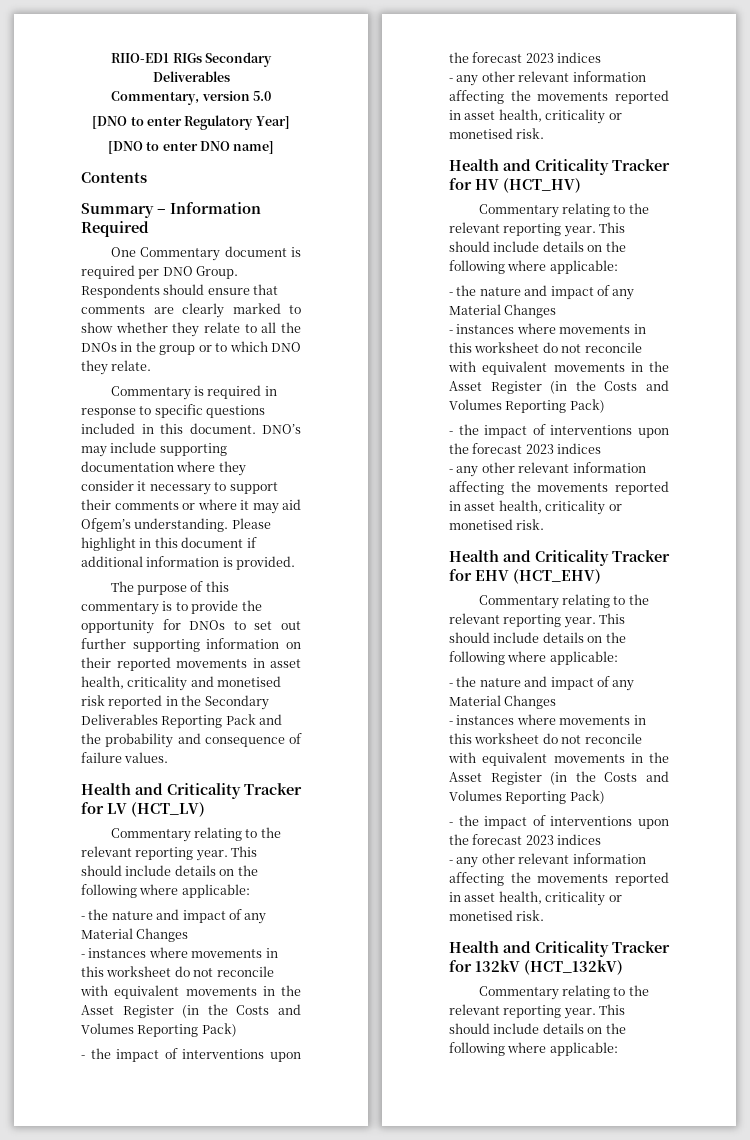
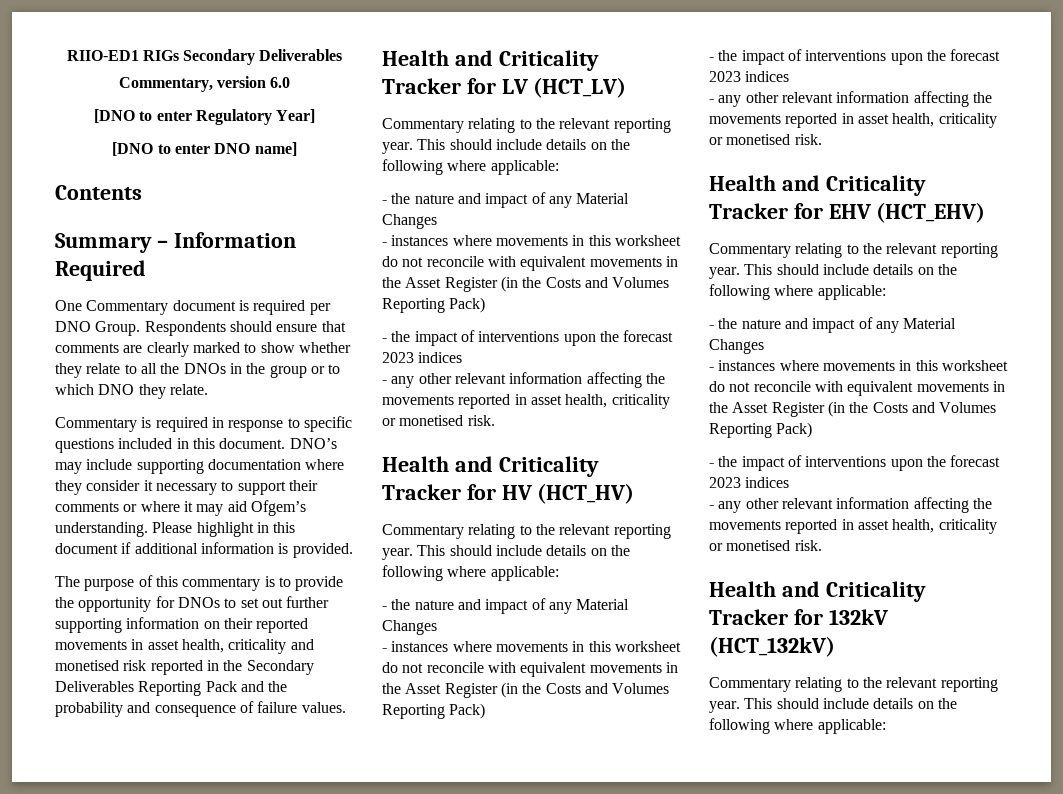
[252,91,271,101] 5.0 -> [270,77,291,88] 6.0

